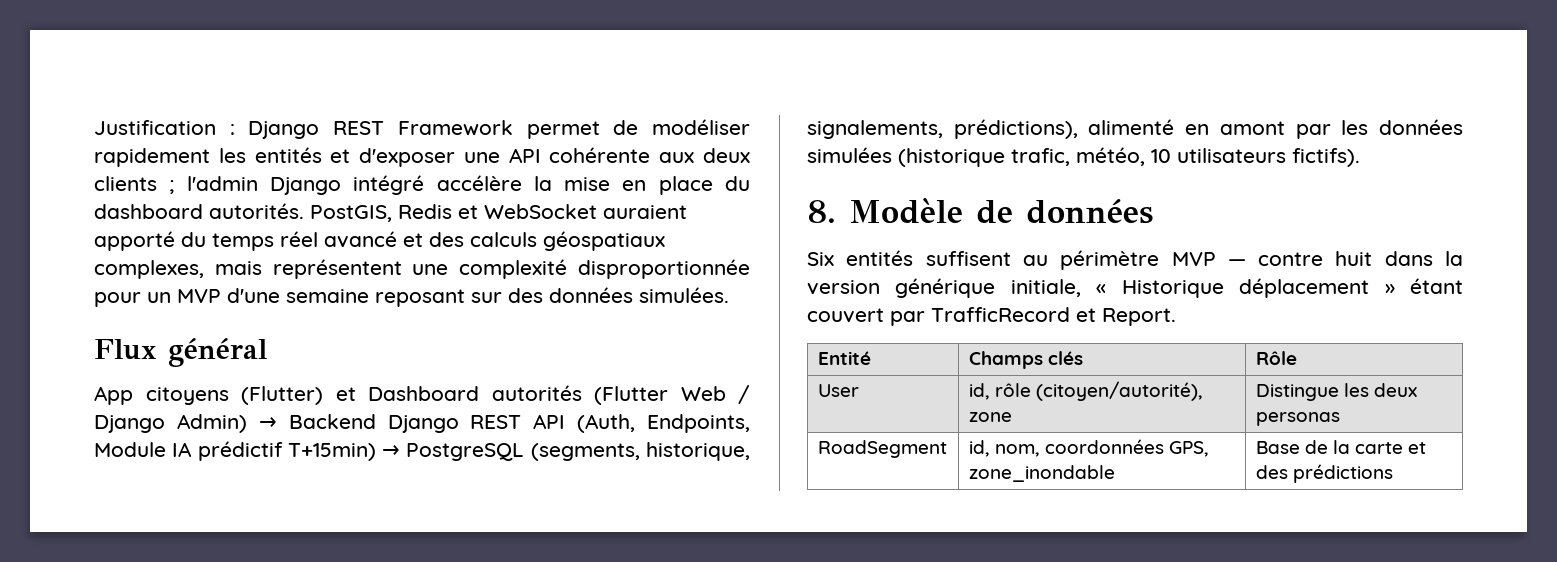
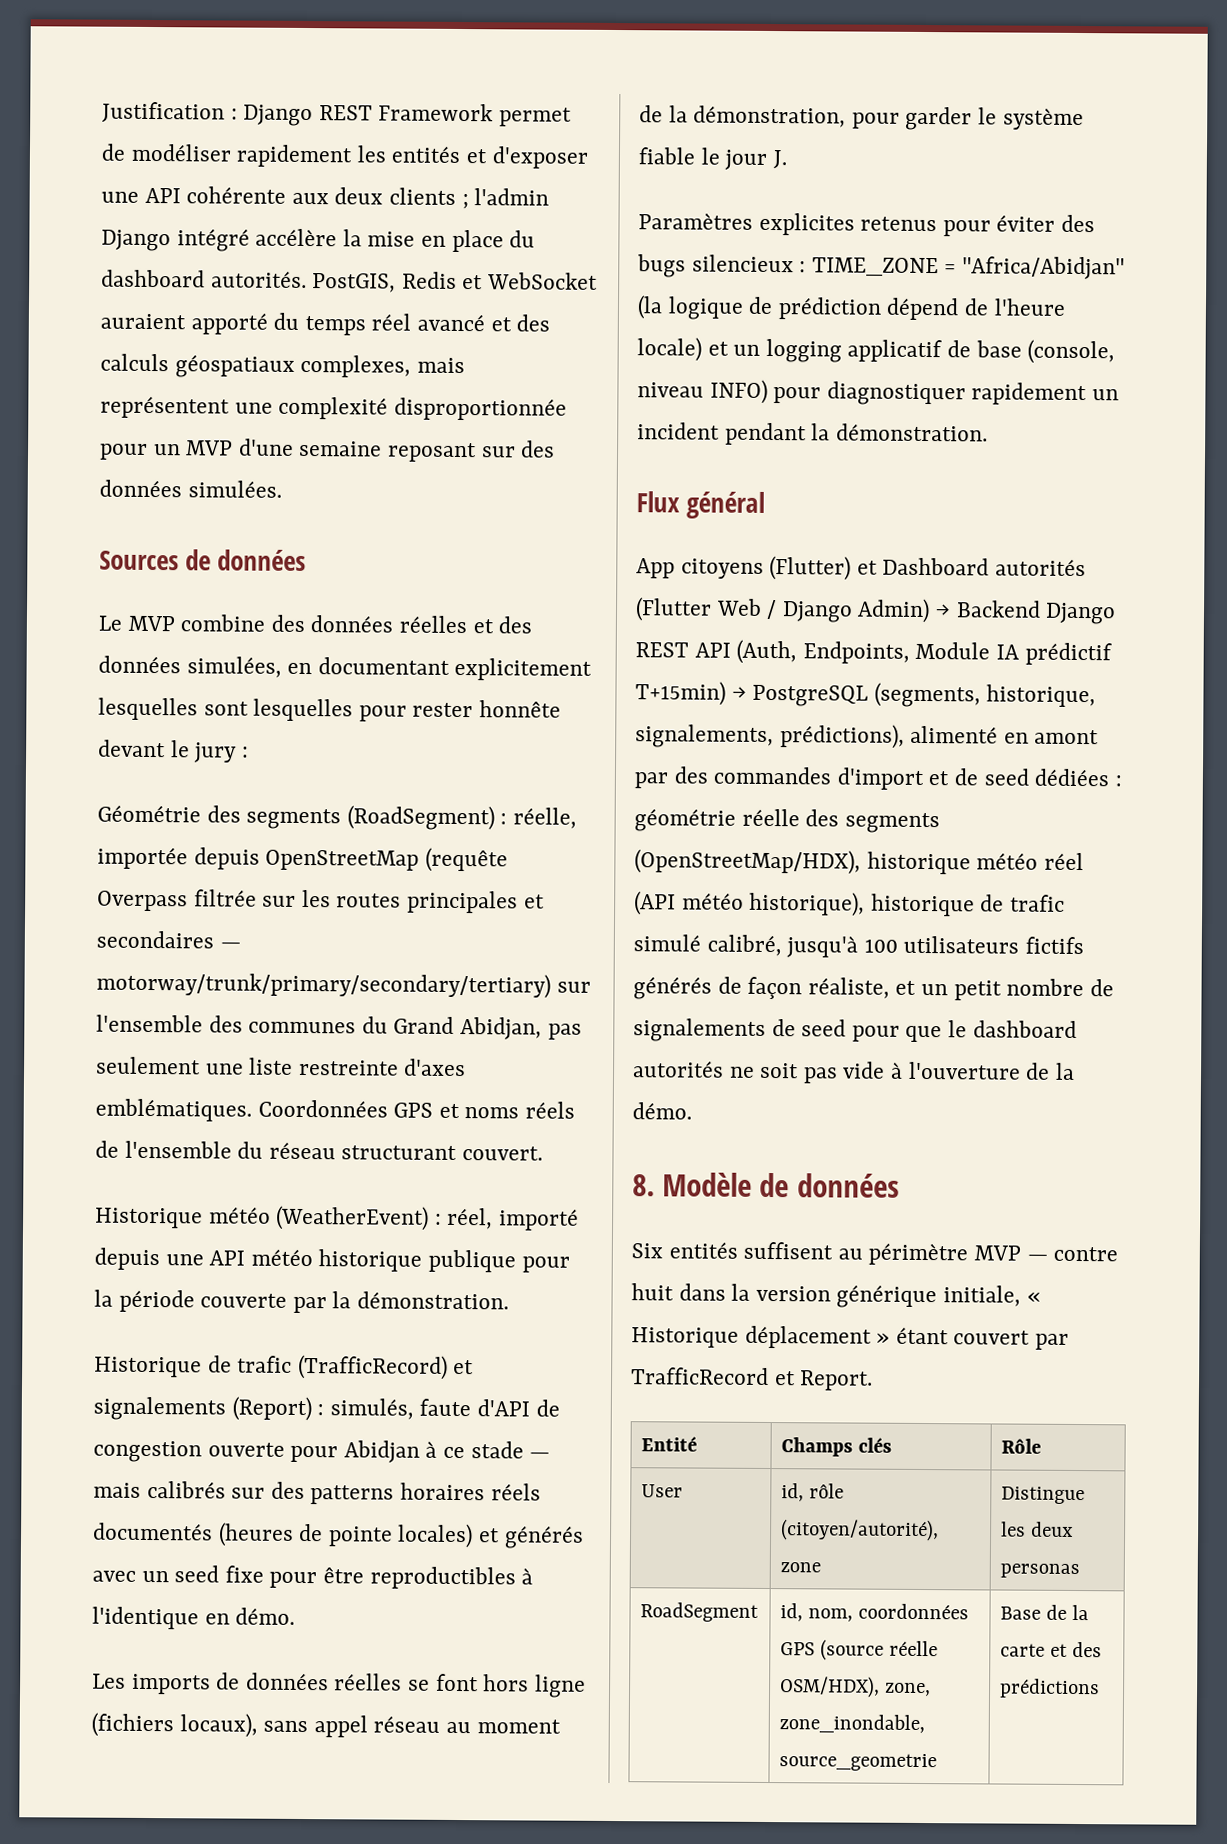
(729, 295) none -> [99,549,307,572] [98,614,533,634] [98,655,593,681] [98,697,562,722] [98,739,249,763] [97,804,578,831] [97,846,508,873] [97,889,545,914] [96,930,241,949] [96,971,591,999] [96,1014,582,1040] [96,1056,467,1077] [95,1098,576,1122] [95,1140,544,1161] [95,1205,580,1231] [94,1247,570,1273] [94,1289,510,1314] [94,1354,475,1380] [93,1396,560,1422] [93,1440,551,1463] [93,1480,541,1505] [93,1522,584,1549] [92,1565,534,1590] [92,1606,296,1630] [92,1672,586,1698] [91,1712,561,1738] [639,105,1084,131] [638,147,787,170] [638,212,1096,237] [637,254,1126,280] [637,295,1066,321] [637,337,1116,365] [637,379,1120,406] [637,422,988,446] // Sources de données // Le MVP combine des données réelles et des données simulées, en documentant explicitement lesquelles sont lesquelles pour rester honnête devant le jury : // Géométrie des segments (RoadSegment) : réelle, importée depuis OpenStreetMap (requête Overpass filtrée sur les routes principales et secondaires — motorway/trunk/primary/secondary/tertiary) sur l'ensemble des communes du Grand Abidjan, pas seulement une liste restreinte d'axes emblématiques. Coordonnées GPS et noms réels de l'ensemble du réseau structurant couvert. // Historique météo (WeatherEvent) : réel, importé depuis une API météo historique publique pour la période couverte par la démonstration. // Historique de trafic (TrafficRecord) et signalements (Report) : simulés, faute d'API de congestion ouverte pour Abidjan à ce stade — mais calibrés sur des patterns horaires réels documentés (heures de pointe locales) et générés avec un seed fixe pour être reproductibles à l'identique en démo. // Les imports de données réelles se font hors ligne (fichiers locaux), sans appel réseau au moment de la démonstration, pour garder le système fiable le jour J. // Paramètres explicites retenus pour éviter des bugs silencieux : TIME_ZONE = "Africa/Abidjan" (la logique de prédiction dépend de l'heure locale) et un logging applicatif de base (console, niveau INFO) pour diagnostiquer rapidement un incident pendant la démonstration.
[1341,119,1463,135] [807,147,1360,167] les données simulées (historique trafic, météo, 10 utilisateurs fictifs). -> [673,766,1122,791] [634,808,940,834] [634,849,1084,875] [634,891,1066,917] [633,934,1085,958] [633,976,1114,1001] [633,1018,1077,1043] [632,1060,1075,1084] [632,1102,692,1120] des commandes d'import et de seed dédiées : géométrie réelle des segments (OpenStreetMap/HDX), historique météo réel (API météo historique), historique de trafic simulé calibré, jusqu'à 100 utilisateurs fictifs générés de façon réaliste, et un petit nombre de signalements de seed pour que le dashboard autorités ne soit pas vide à l'ouverture de la démo.
[1168,441,1209,457] [968,465,1115,482] GPS, zone_inondable -> [780,1639,938,1661] [779,1676,931,1698] [779,1714,926,1734] [779,1753,938,1772] GPS (source réelle OSM/HDX), zone, zone_inondable, source_geometrie

